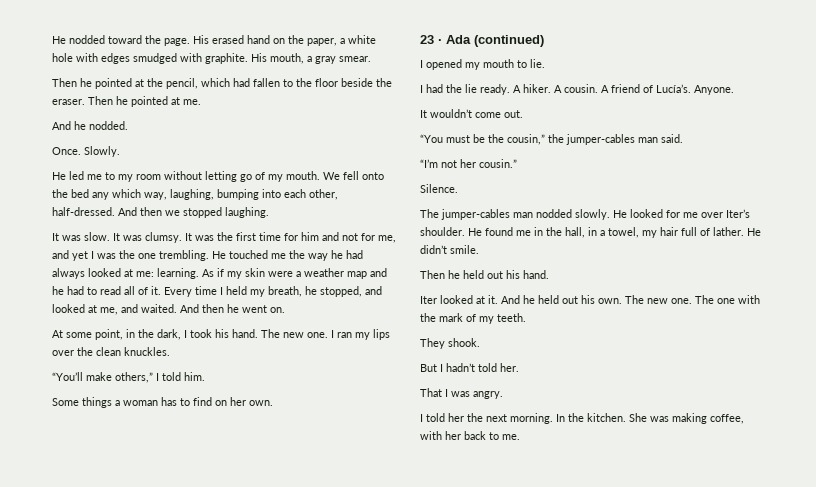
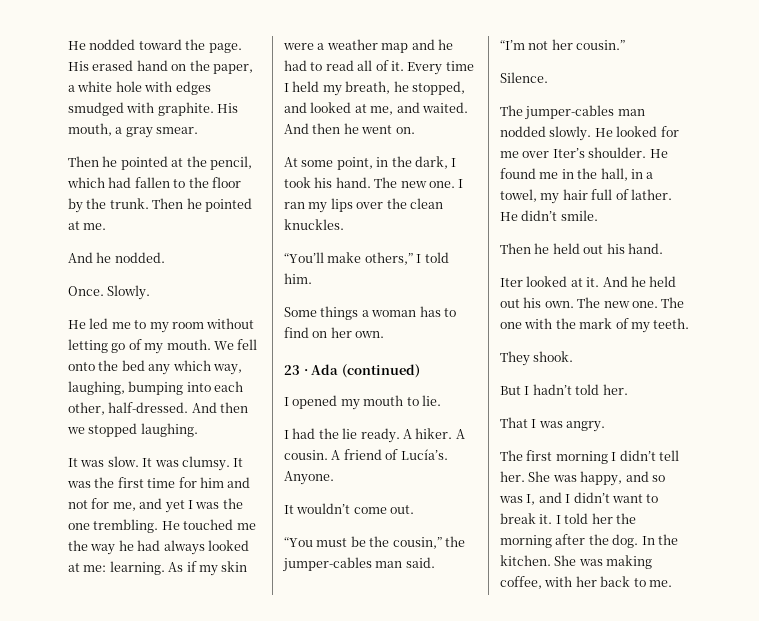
[341,78,392,87] [52,99,85,105] beside the eraser. -> [68,198,149,213] by the trunk.
[420,413,553,424] I told her the next morning. -> [500,450,679,464] [500,471,665,486] [499,492,659,505] [500,513,636,524] [500,534,639,548] The first morning I didn’t tell her. She was happy, and so was I, and I didn’t want to break it. I told her the morning after the dog.

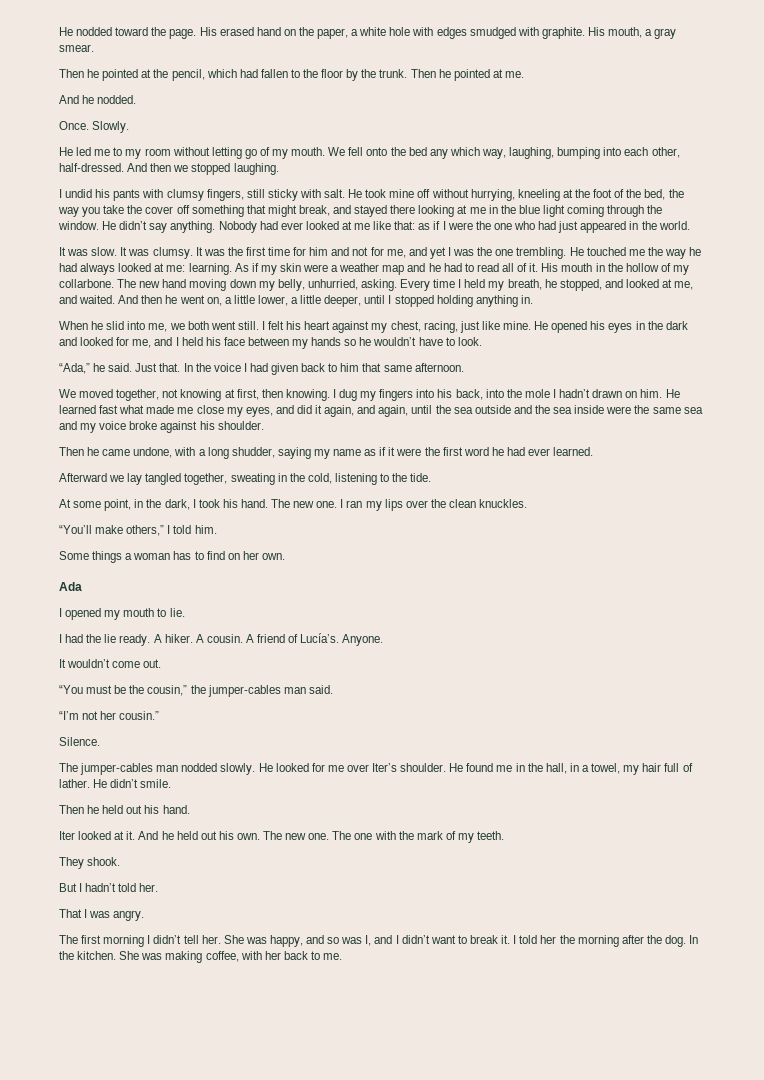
(198, 430) none -> [59,189,684,201] [58,205,663,217] [58,221,690,233] // I undid his pants with clumsy fingers, still sticky with salt. He took mine off without hurrying, kneeling at the foot of the bed, the way you take the cover off something that might break, and stayed there looking at me in the blue light coming through the window. He didn’t say anything. Nobody had ever looked at me like that: as if I were the one who had just appeared in the world.
(404, 66) none -> [541,263,689,275] [59,279,397,291] His mouth in the hollow of my collarbone. The new hand moving down my belly, unhurried, asking.
[395,127,415,134] on. -> [206,295,533,307] [59,321,688,333] [59,337,482,349] [59,363,464,375] [59,389,680,401] [59,405,703,417] [59,421,264,433] [59,447,594,459] [59,473,432,485] on, a little lower, a little deeper, until I stopped holding anything in. // When he slid into me, we both went still. I felt his heart against my chest, racing, just like mine. He opened his eyes in the dark and looked for me, and I held his face between my hands so he wouldn’t have to look. // “Ada,” he said. Just that. In the voice I had given back to him that same afternoon. // We moved together, not knowing at first, then knowing. I dug my fingers into his back, into the mole I hadn’t drawn on him. He learned fast what made me close my eyes, and did it again, and again, until the sea outside and the sea inside were the same sea and my voice broke against his shoulder. // Then he came undone, with a long shudder, saying my name as if it were the first word he had ever learned. // Afterward we lay tangled together, sweating in the cold, listening to the tide.
[284,365,308,375] 23 · -> (285, 556) none
[341,364,420,378] (continued) -> (82, 586) none

